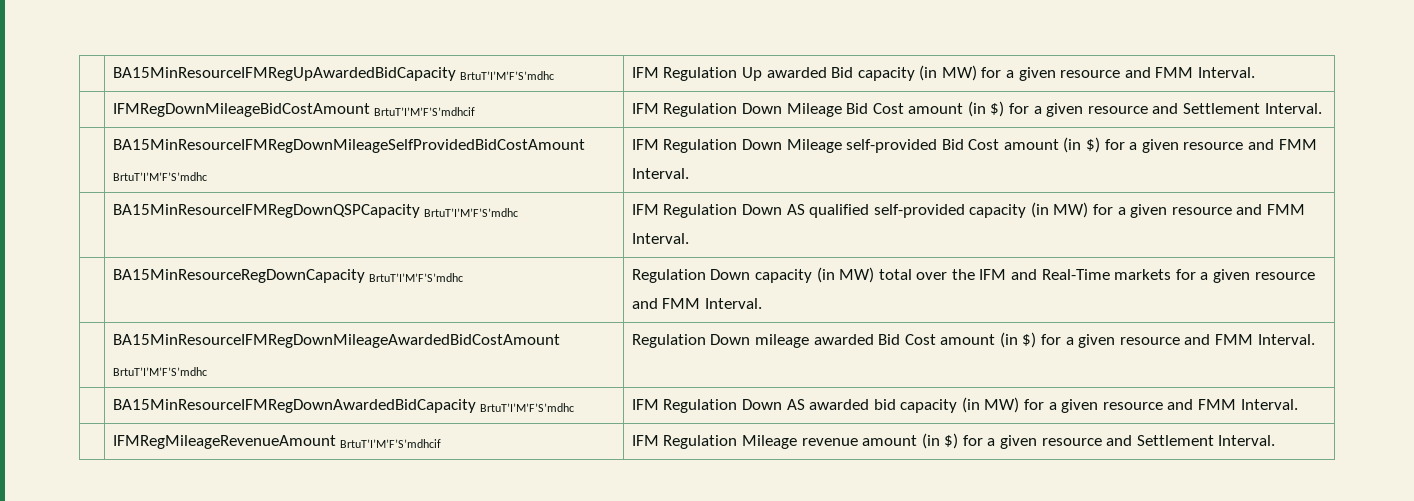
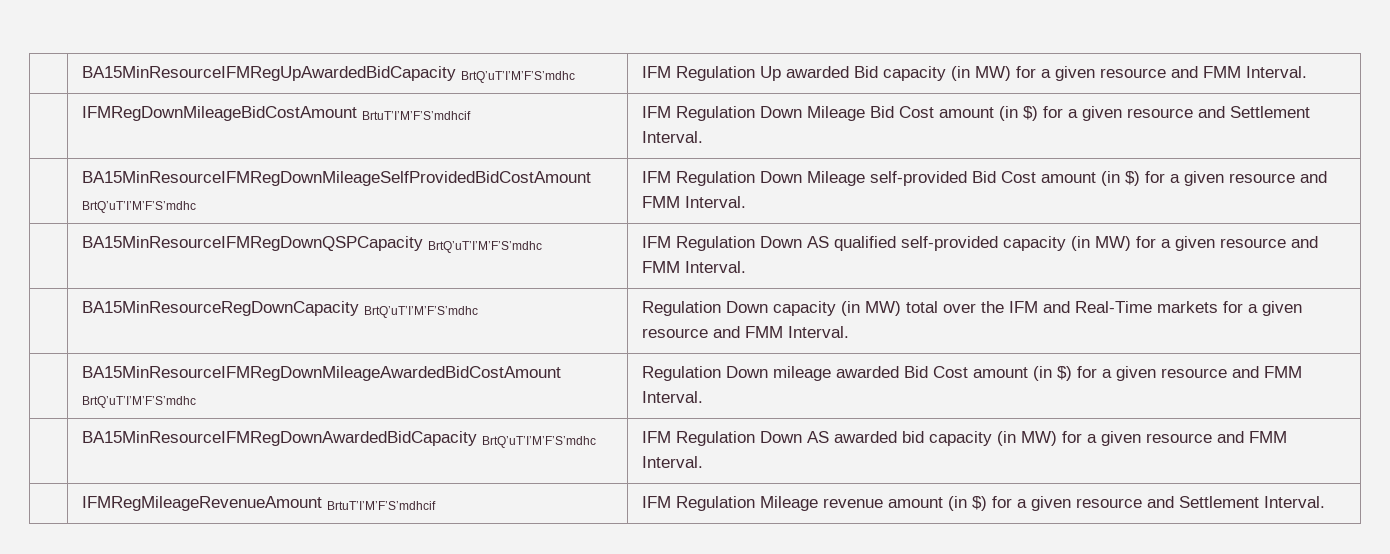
[460,71,555,80] BrtuT’I’M’F’S’mdhc -> [460,71,575,83] BrtQ’uT’I’M’F’S’mdhc
[112,172,207,181] BrtuT’I’M’F’S’mdhc -> [81,201,196,213] BrtQ’uT’I’M’F’S’mdhc
[424,208,519,217] BrtuT’I’M’F’S’mdhc -> [427,241,542,253] BrtQ’uT’I’M’F’S’mdhc
[369,273,464,282] BrtuT’I’M’F’S’mdhc -> [363,306,478,318] BrtQ’uT’I’M’F’S’mdhc
[112,367,207,376] BrtuT’I’M’F’S’mdhc -> [81,396,196,408] BrtQ’uT’I’M’F’S’mdhc
[480,403,575,412] BrtuT’I’M’F’S’mdhc -> [481,436,596,448] BrtQ’uT’I’M’F’S’mdhc

